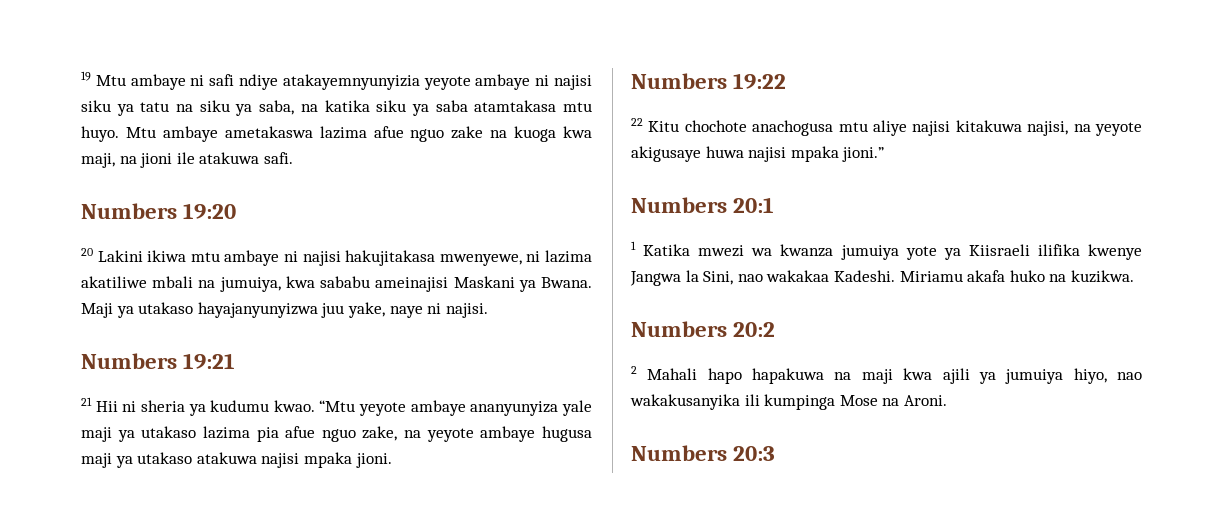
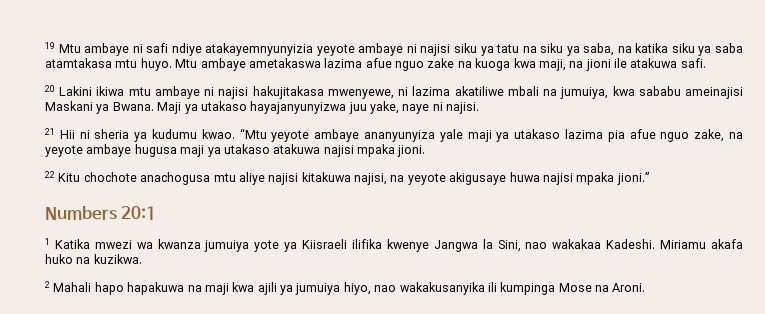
[81,203,237,219] // Numbers 19:20 -> (706, 63) none
[81,353,236,369] // Numbers 19:21 -> (480, 108) none
[631,73,787,89] // Numbers 19:22 -> (426, 151) none
[631,321,776,337] // Numbers 20:2 -> (142, 259) none
[631,445,776,461] // Numbers 20:3 -> (646, 287) none

